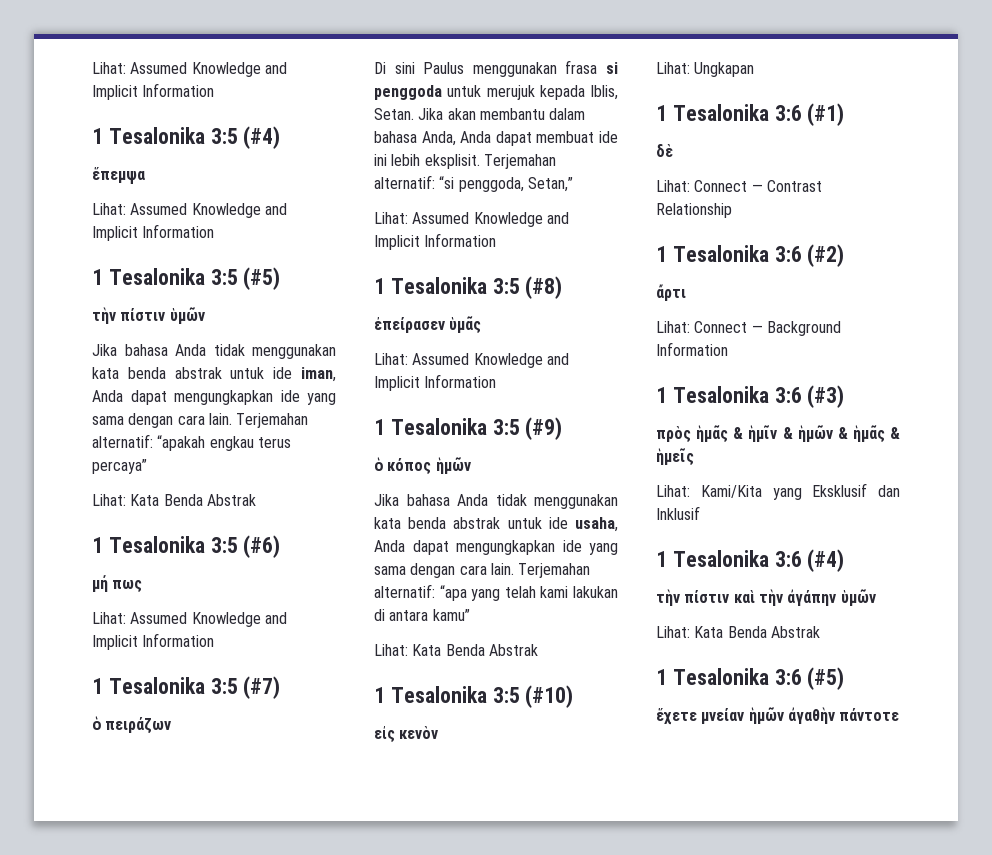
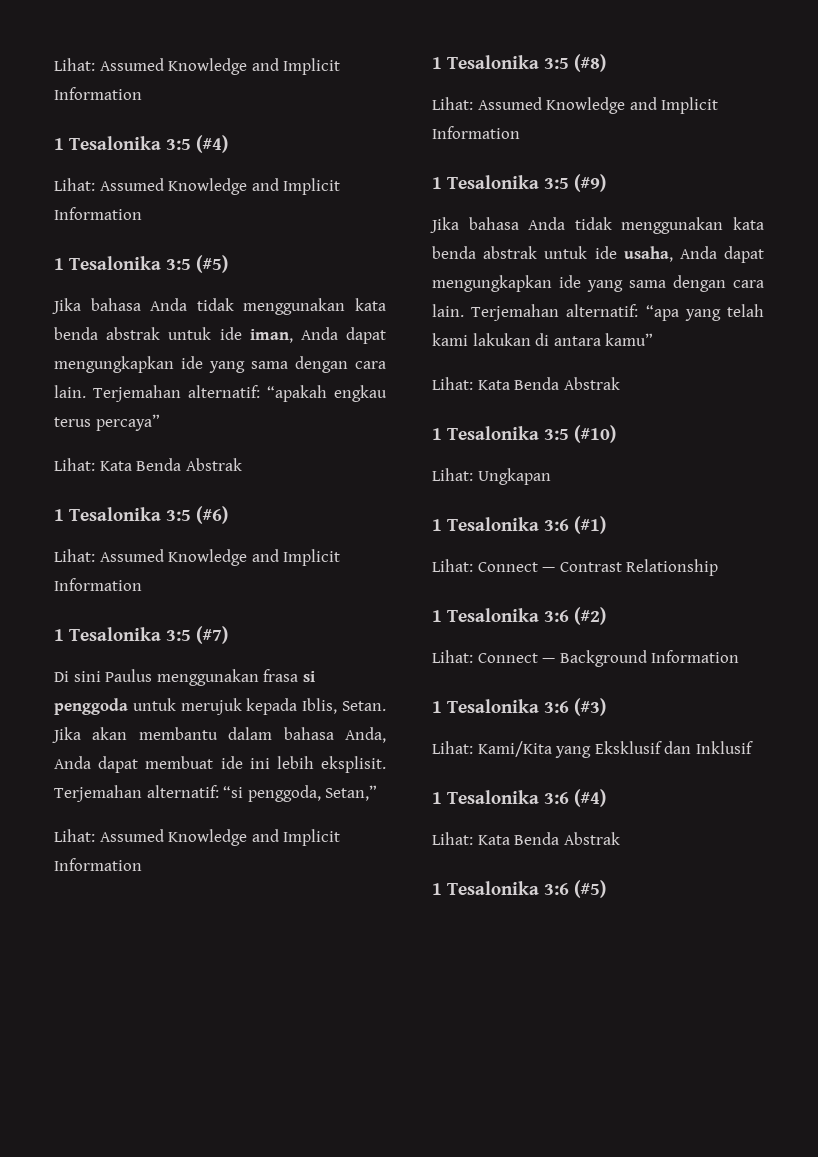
[92,167,145,184] // ἔπεμψα -> (228, 144) none
[92,307,205,324] // τὴν πίστιν ὑμῶν -> (228, 264) none
[92,575,143,592] // μή πως -> (228, 515) none
[92,716,172,734] // ὁ πειράζων -> (228, 635) none
[374,316,482,333] // ἐπείρασεν ὑμᾶς -> (606, 63) none
[374,457,471,474] // ὁ κόπος ἡμῶν -> (606, 183) none
[374,726,439,742] // εἰς κενὸν -> (616, 434) none
[656,144,673,157] // δὲ -> (606, 525) none
[656,284,686,301] // ἄρτι -> (606, 616) none
[656,425,900,442] [656,448,694,465] // πρὸς ἡμᾶς & ἡμῖν & ἡμῶν & ἡμᾶς & ἡμεῖς -> (606, 707) none
[656,589,876,606] // τὴν πίστιν καὶ τὴν ἀγάπην ὑμῶν -> (606, 798) none
[656,707,900,725] // ἔχετε μνείαν ἡμῶν ἀγαθὴν πάντοτε -> (606, 889) none

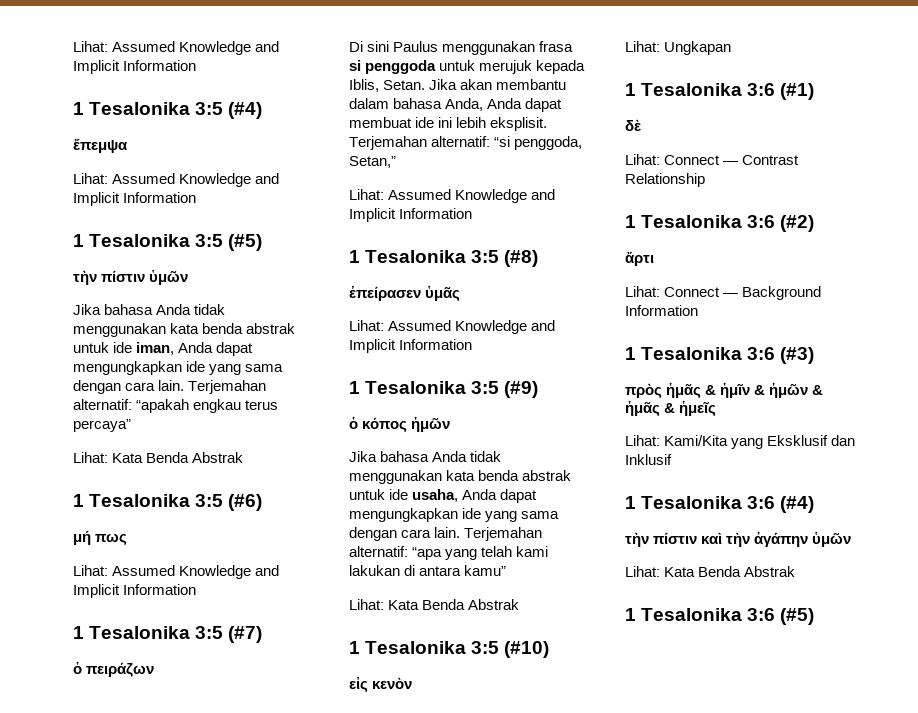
(228, 144) none -> [73,138,128,153] // ἔπεμψα
(228, 264) none -> [73,269,189,285] // τὴν πίστιν ὑμῶν
(228, 515) none -> [73,530,128,545] // μή πως
(228, 635) none -> [73,661,155,677] // ὁ πειράζων
(606, 63) none -> [349,285,461,301] // ἐπείρασεν ὑμᾶς
(606, 183) none -> [349,416,451,432] // ὁ κόπος ἡμῶν
(616, 434) none -> [349,676,413,692] // εἰς κενὸν
(606, 525) none -> [625,119,641,131] // δὲ
(606, 616) none -> [625,251,654,266] // ἄρτι
(606, 707) none -> [625,382,824,398] [625,400,717,416] // πρὸς ἡμᾶς & ἡμῖν & ἡμῶν & ἡμᾶς & ἡμεῖς
(606, 798) none -> [625,531,852,547] // τὴν πίστιν καὶ τὴν ἀγάπην ὑμῶν

